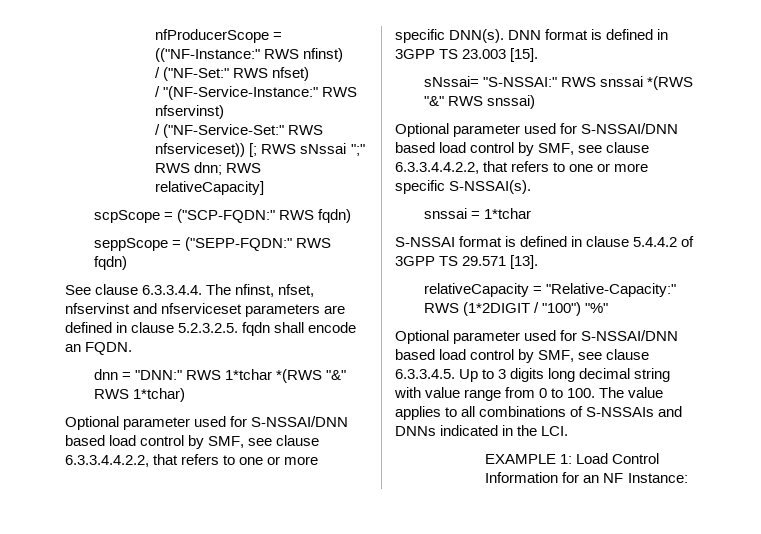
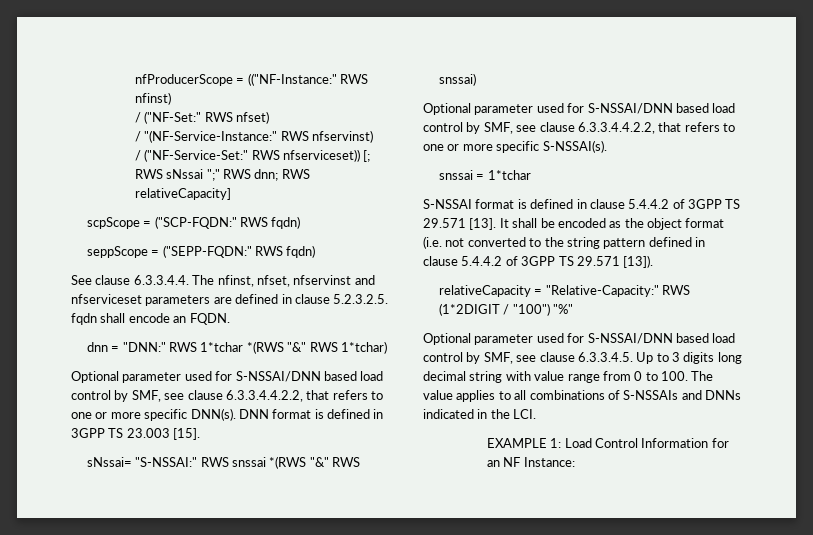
(539, 262) none -> [499,218,725,230] [423,236,705,249] [423,255,654,268] It shall be encoded as the object format (i.e. not converted to the string pattern defined in clause 5.4.4.2 of 3GPP TS 29.571 [13]).

